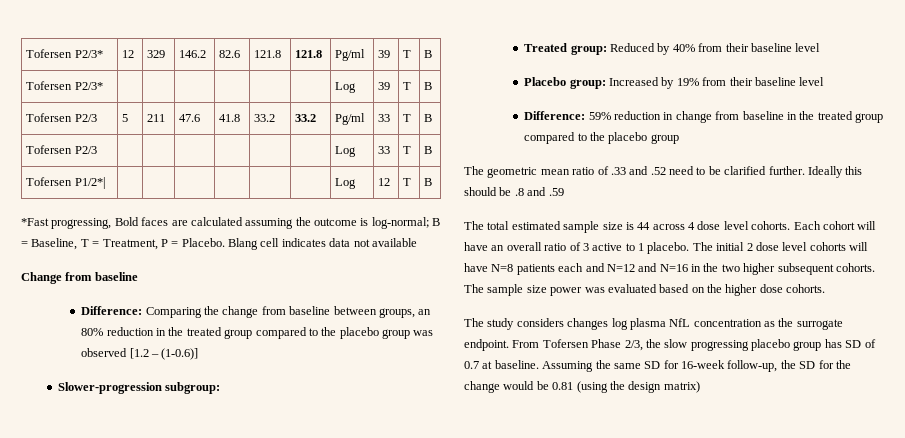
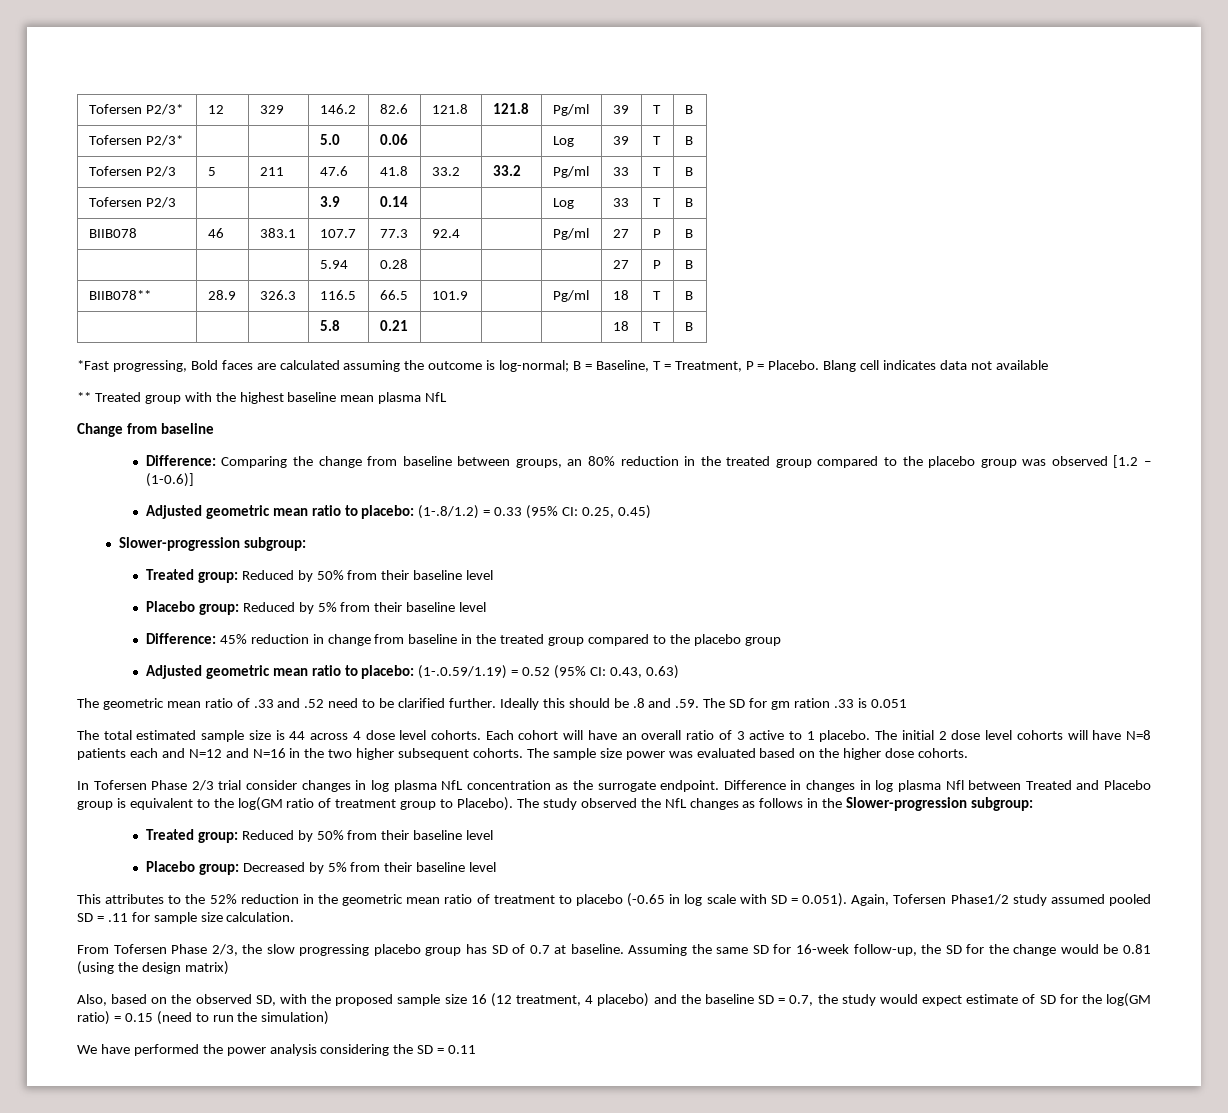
(103, 86) | -> [319,134,340,145] [379,134,408,145] 5.0 | 0.06
(97, 150) | -> [319,196,340,207] [379,196,408,207] 3.9 | 0.14
[26,177,106,189] [335,178,357,189] [378,178,391,186] Tofersen P1/2*| | | | | | | | Log | 12 -> [88,228,137,238] [207,228,224,238] [259,228,296,238] [319,229,356,238] [379,229,408,238] [431,229,460,238] [552,228,589,240] [612,229,629,238] [652,229,661,238] [684,229,693,238] [319,260,348,269] [379,259,408,269] [612,260,629,269] [652,260,661,269] [684,260,693,269] [88,290,151,300] [207,290,236,300] [259,290,296,300] [319,290,356,300] [379,290,408,300] [431,291,468,300] [552,290,589,302] [612,290,629,300] [652,291,661,300] [684,291,693,300] [319,320,340,331] [379,320,408,331] [612,321,629,331] BIIB078 | 46 | 383.1 | 107.7 | 77.3 | 92.4 | | Pg/ml | 27 | P | B // | | | 5.94 | 0.28 | | | | 27 | P | B // BIIB078** | 28.9 | 326.3 | 116.5 | 66.5 | 101.9 | | Pg/ml | 18 | T | B // | | | 5.8 | 0.21 | | | | 18
(417, 242) none -> [77,392,448,404] // ** Treated group with the highest baseline mean plasma NfL
[58,382,221,394] [524,43,821,55] [524,77,699,89] // Slower-progression subgroup: // Treated group: Reduced by 40% from their baseline level // Placebo group: Increased by 19% -> [145,505,651,519] [119,537,307,551] [145,569,494,583] [145,601,337,615] // Adjusted geometric mean ratio to placebo: (1-.8/1.2) = 0.33 (95% CI: 0.25, 0.45) // Slower-progression subgroup: // Treated group: Reduced by 50% from their baseline level // Placebo group: Reduced by 5%
[588,112,611,120] 59% -> [219,634,247,644] 45%
(679, 139) none -> [145,665,679,679] // Adjusted geometric mean ratio to placebo: (1-.0.59/1.19) = 0.52 (95% CI: 0.43, 0.63)
[548,188,564,196] .59 -> [675,698,907,710] .59. The SD for gm ration .33 is 0.051
[464,318,609,330] The study considers changes -> [77,780,367,792] In Tofersen Phase 2/3 trial consider changes in
(509, 345) none -> [723,780,1152,792] [77,797,1034,811] [145,829,494,843] [145,861,497,875] [77,893,1151,907] [77,912,295,924] Difference in changes in log plasma Nfl between Treated and Placebo group is equivalent to the log(GM ratio of treatment group to Placebo). The study observed the NfL changes as follows in the Slower-progression subgroup: // Treated group: Reduced by 50% from their baseline level // Placebo group: Decreased by 5% from their baseline level // This attributes to the 52% reduction in the geometric mean ratio of treatment to placebo (-0.65 in log scale with SD = 0.051). Again, Tofersen Phase1/2 study assumed pooled SD = .11 for sample size calculation. //
(700, 387) none -> [77,993,1151,1007] [77,1011,330,1025] [77,1044,477,1056] // Also, based on the observed SD, with the proposed sample size 16 (12 treatment, 4 placebo) and the baseline SD = 0.7, the study would expect estimate of SD for the log(GM ratio) = 0.15 (need to run the simulation) // We have performed the power analysis considering the SD = 0.11

